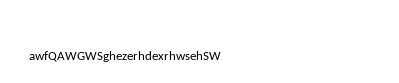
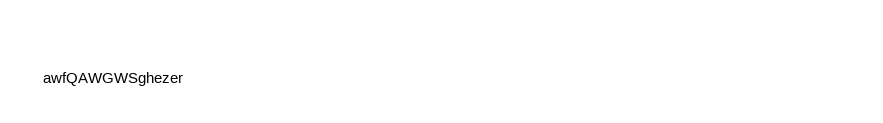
[29,51,221,62] awfQAWGWSghezerhdexrhwsehSW -> [43,72,183,86] awfQAWGWSghezer

